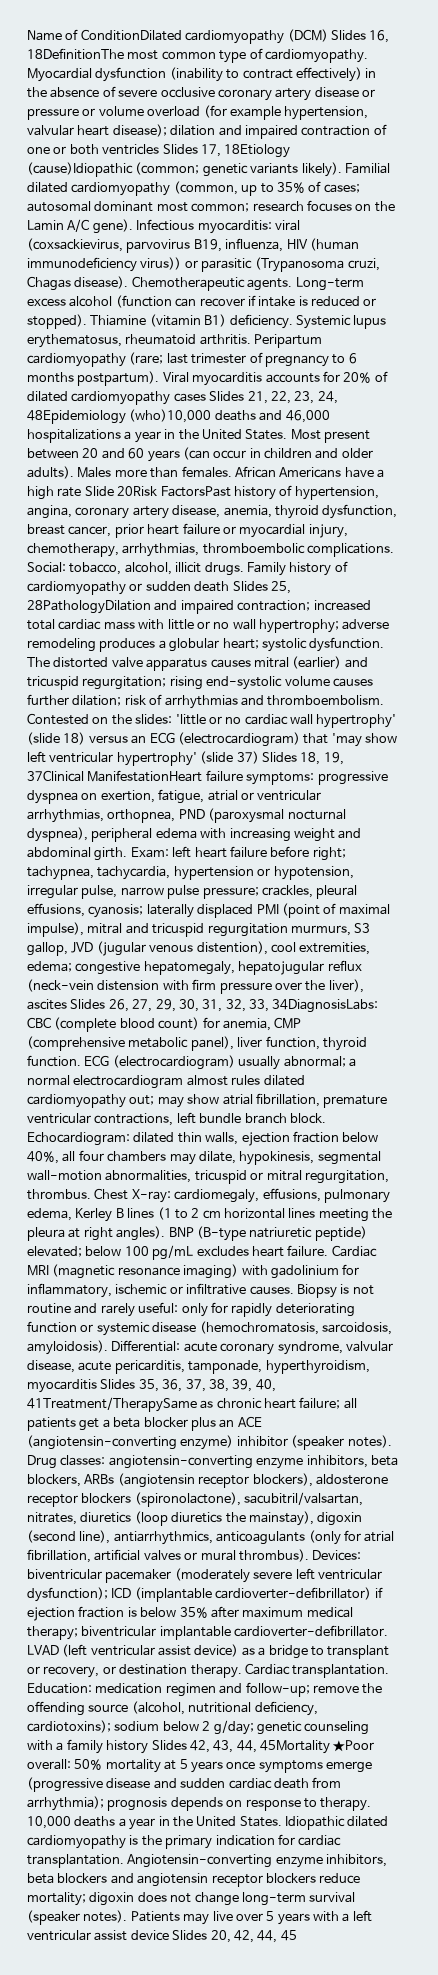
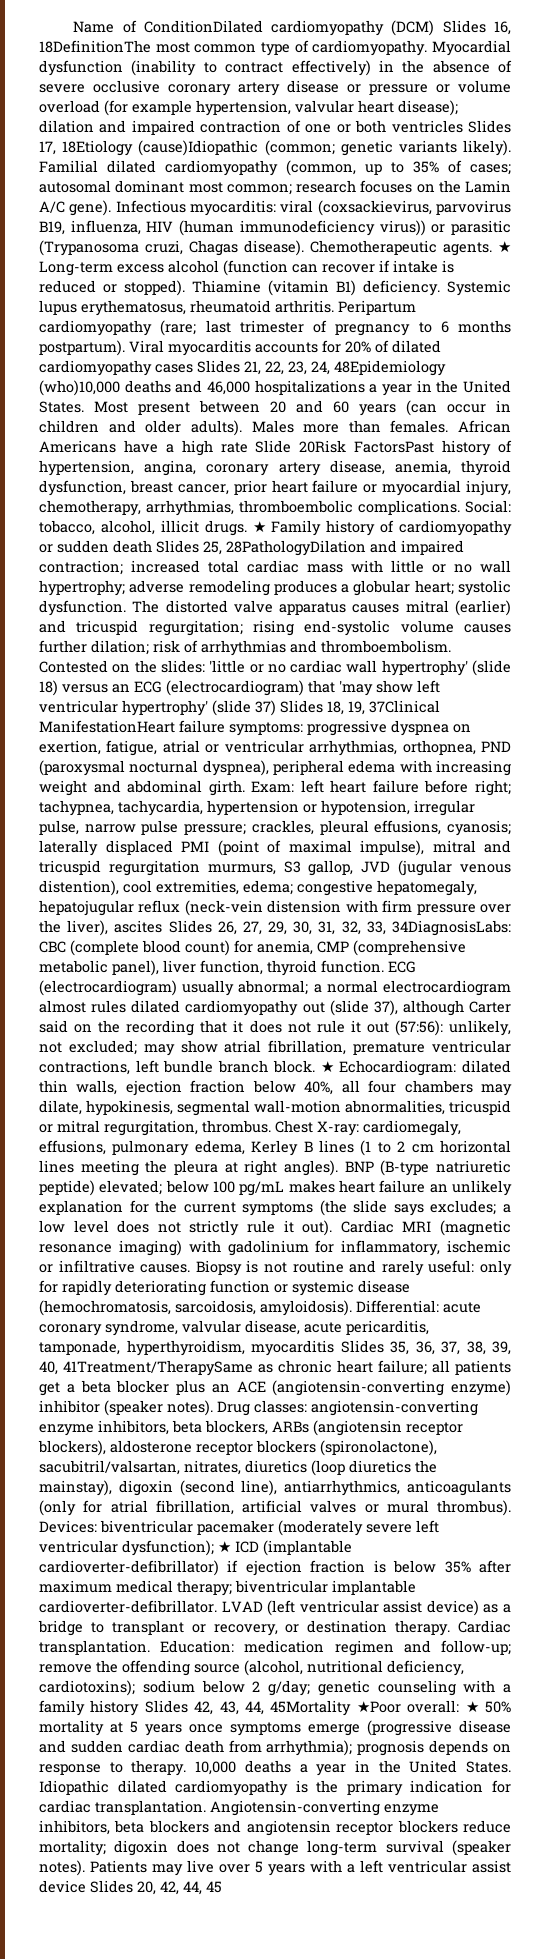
(293, 284) none -> [498,241,511,253] ★
(244, 569) none -> [252,521,266,533] ★
[129,1095,155,1105] out; -> [302,1000,511,1016] [39,1020,511,1036] [39,1040,137,1055] out (slide 37), although Carter said on the recording that it does not rule it out (57:56): unlikely, not excluded;
(326, 1118) none -> [320,1061,334,1073] ★
[196,1245,329,1257] excludes heart failure. -> [288,1180,512,1196] [39,1200,511,1216] [39,1220,333,1236] makes heart failure an unlikely explanation for the current symptoms (the slide says excludes; a low level does not strictly rule it out).
(108, 1594) none -> [218,1541,231,1553] ★
(71, 1764) none -> [465,1701,479,1713] ★

